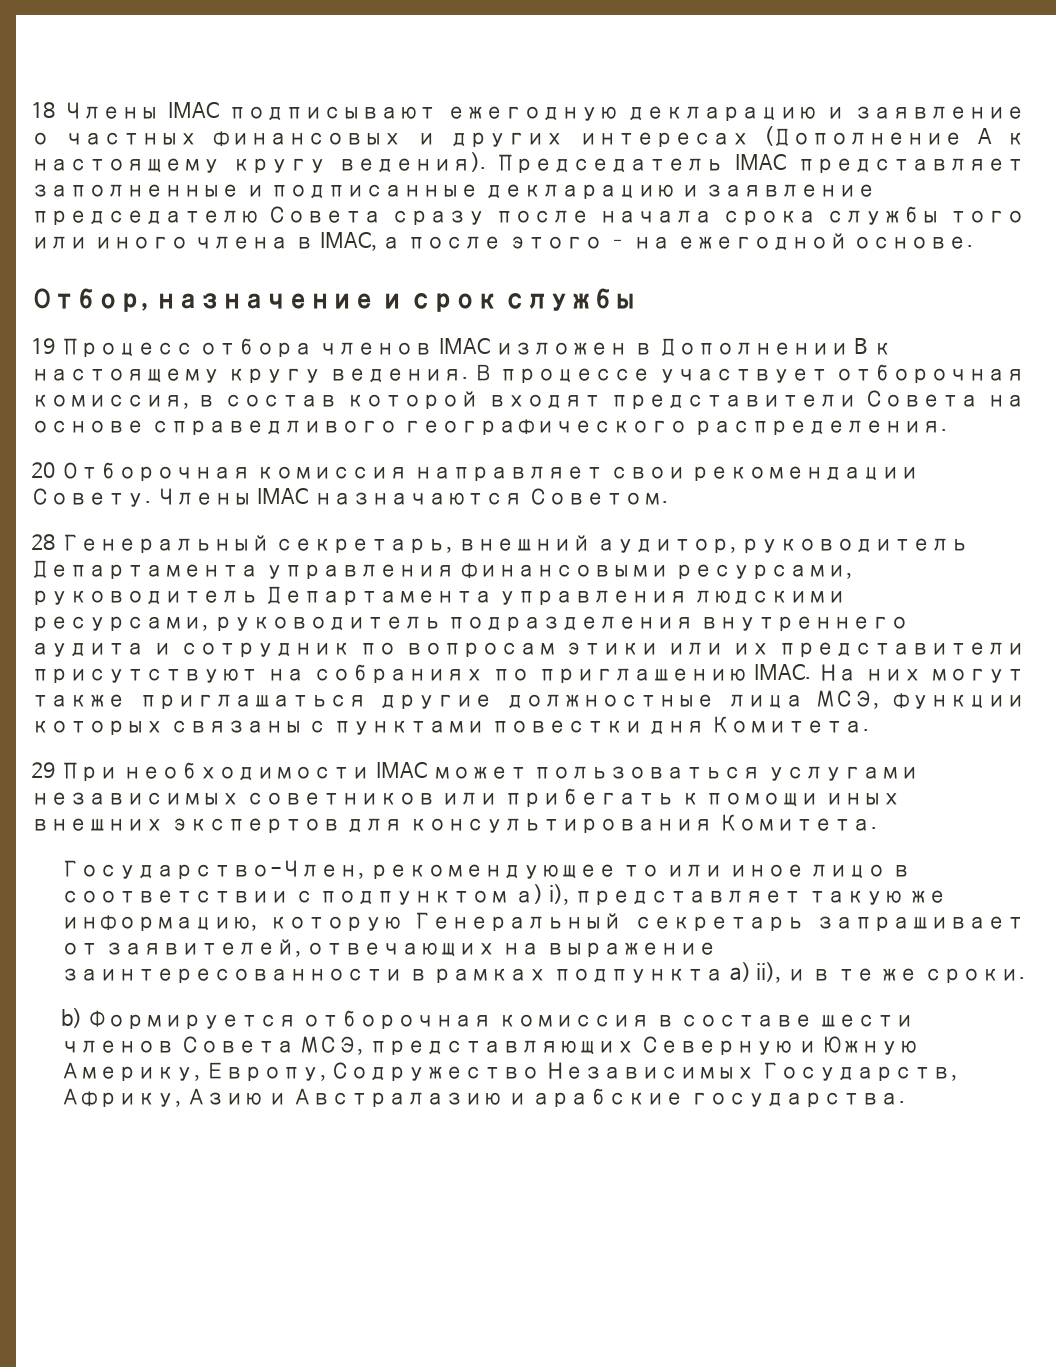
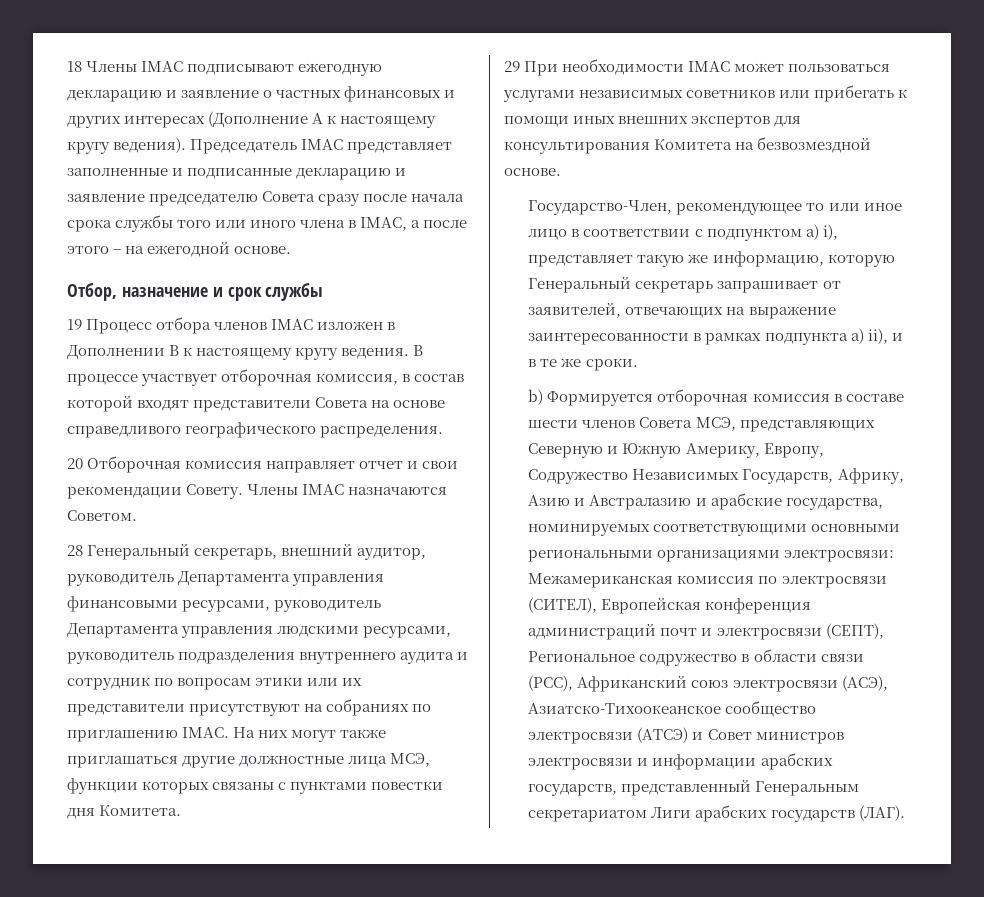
(605, 473) none -> [359,461,419,469] отчет и
[718,814,877,831] Комитета. -> [654,137,872,153] [504,168,561,176] Комитета на безвозмездной основе.
[690,1092,906,1107] государства. -> [785,498,883,510] [528,524,901,536] [528,549,895,562] [528,573,887,588] [528,597,812,614] [528,623,884,640] [528,649,864,666] [528,675,888,692] [528,701,817,717] [528,727,844,744] [528,753,833,770] [528,779,860,796] [528,805,905,822] государства, номинируемых соответствующими основными региональными организациями электросвязи: Межамериканская комиссия по электросвязи (СИТЕЛ), Европейская конференция администраций почт и электросвязи (СЕПТ), Региональное содружество в области связи (РСС), Африканский союз электросвязи (АСЭ), Азиатско-Тихоокеанское сообщество электросвязи (АТСЭ) и Совет министров электросвязи и информации арабских государств, представленный Генеральным секретариатом Лиги арабских государств (ЛАГ).

